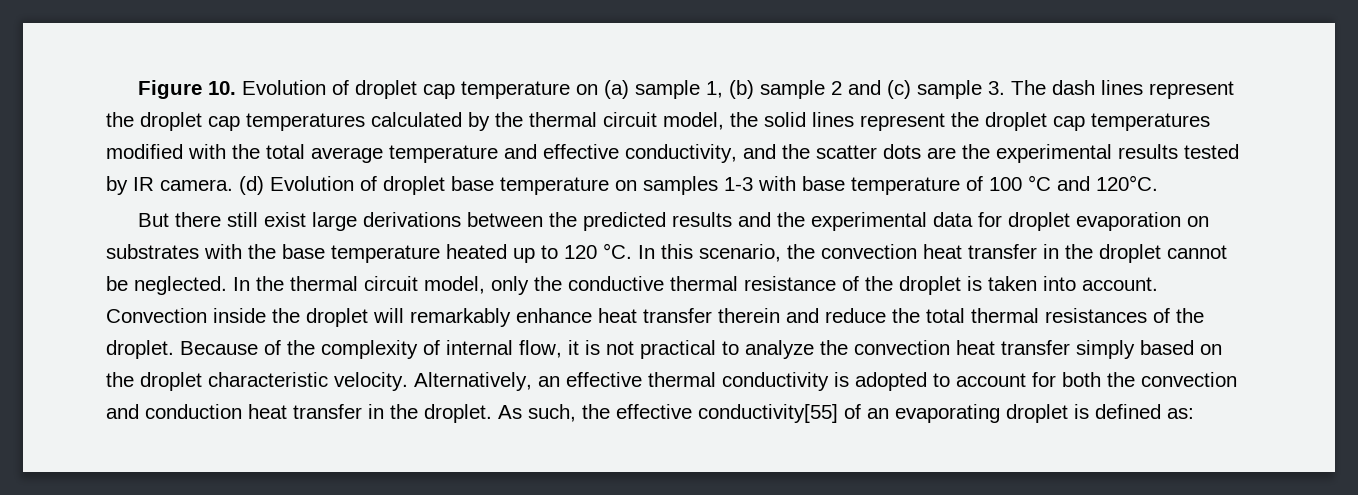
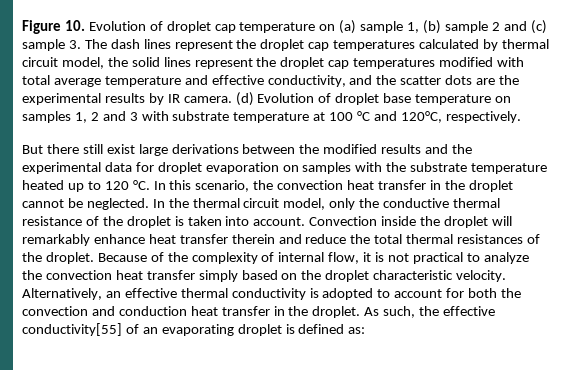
[495,112,523,127] the -> (499, 45) none
[232,144,260,159] the -> (525, 62) none
[1184,144,1239,159] tested -> (145, 98) none
[724,176,983,195] 1-3 with base temperature of -> [74,111,326,123] 1, 2 and 3 with substrate temperature at
[1096,175,1158,191] 120°C. -> [400,111,521,123] 120°C, respectively.
[583,212,667,231] predicted -> [323,144,378,154] modified
[106,244,325,259] substrates with the base -> [302,162,468,174] samples with the substrate

